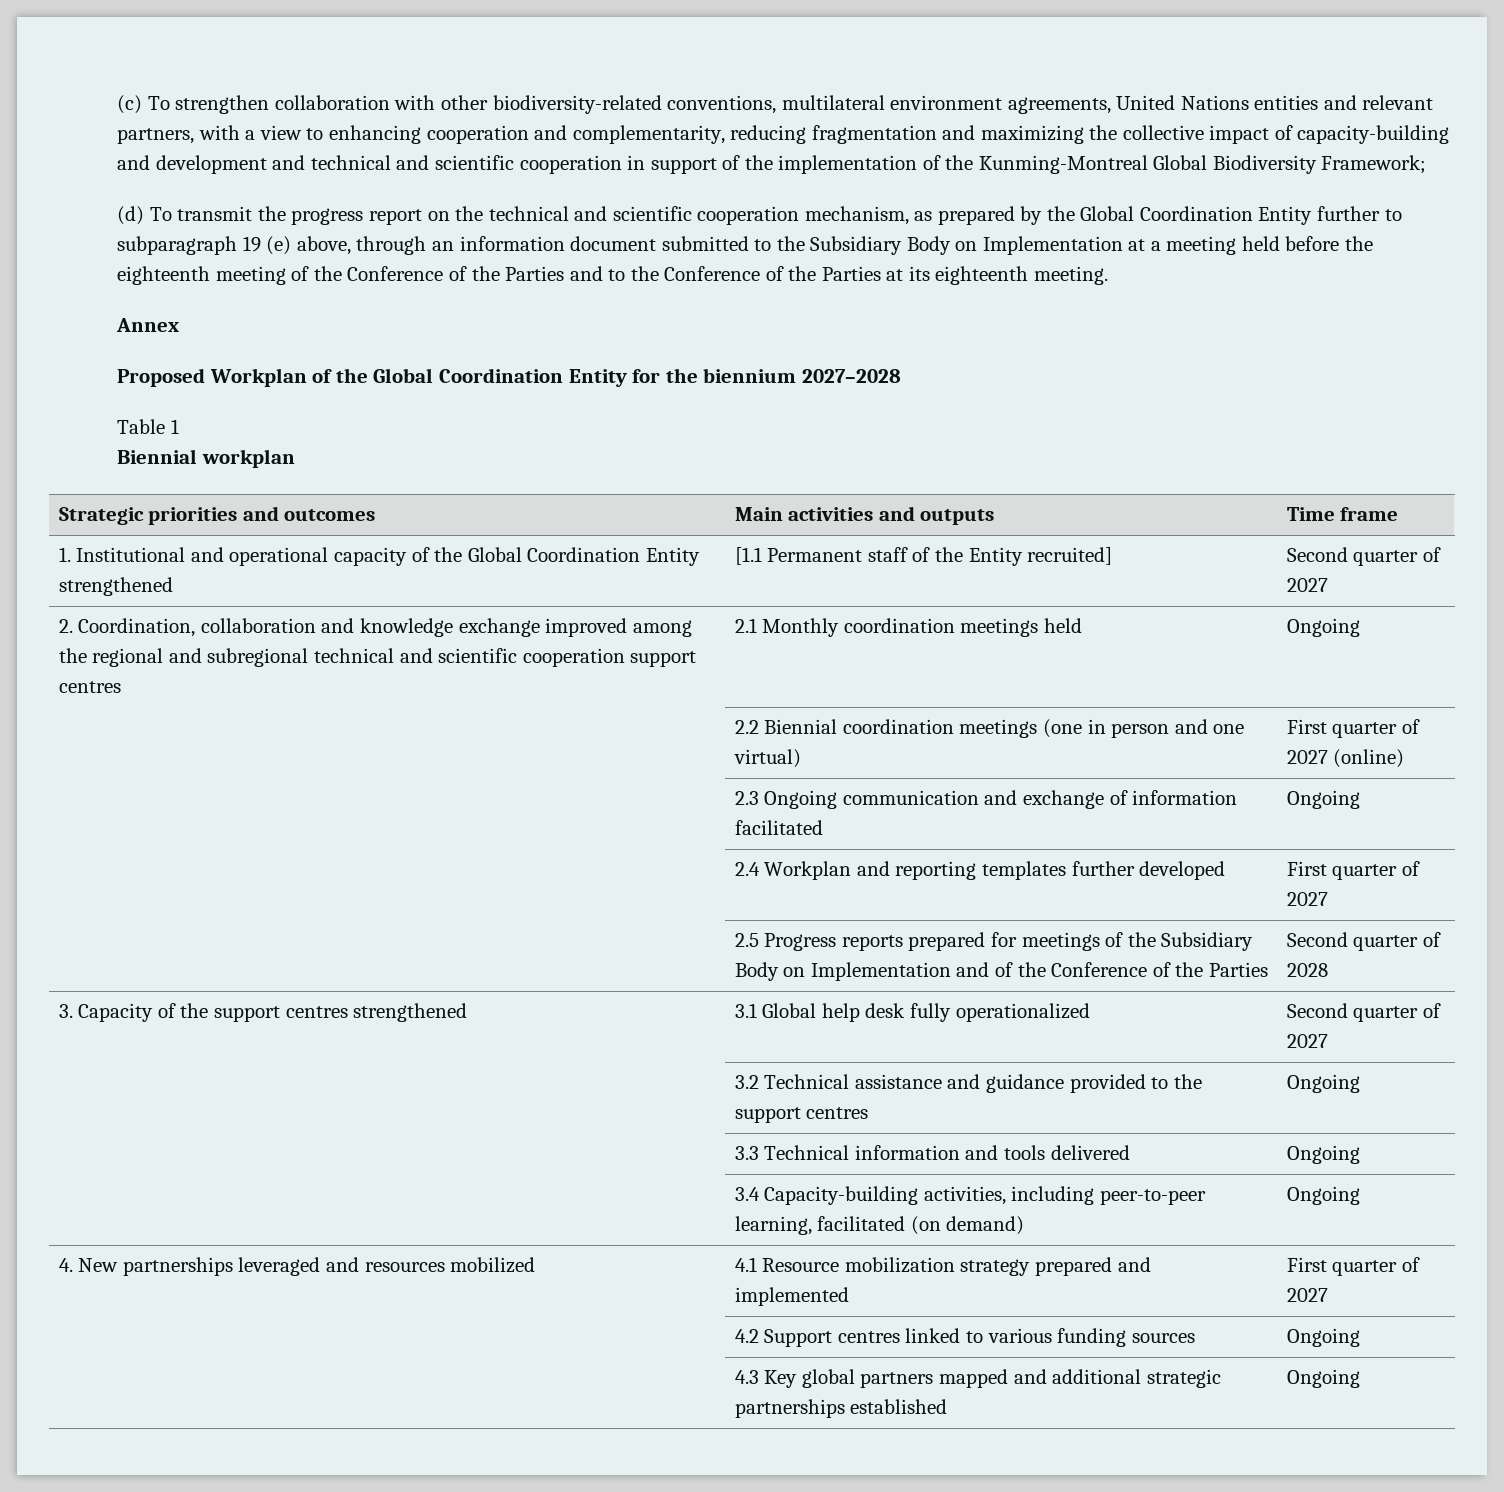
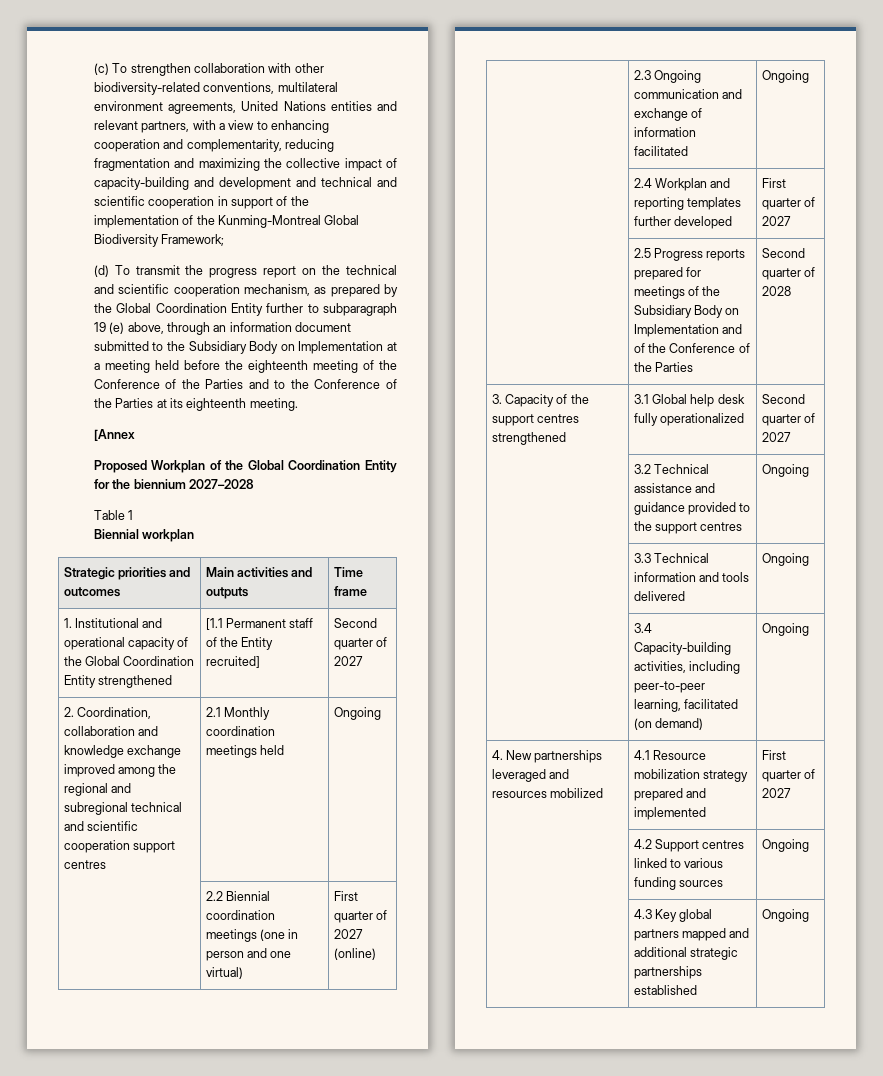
[116,318,180,332] Annex -> [93,429,135,441] [Annex

